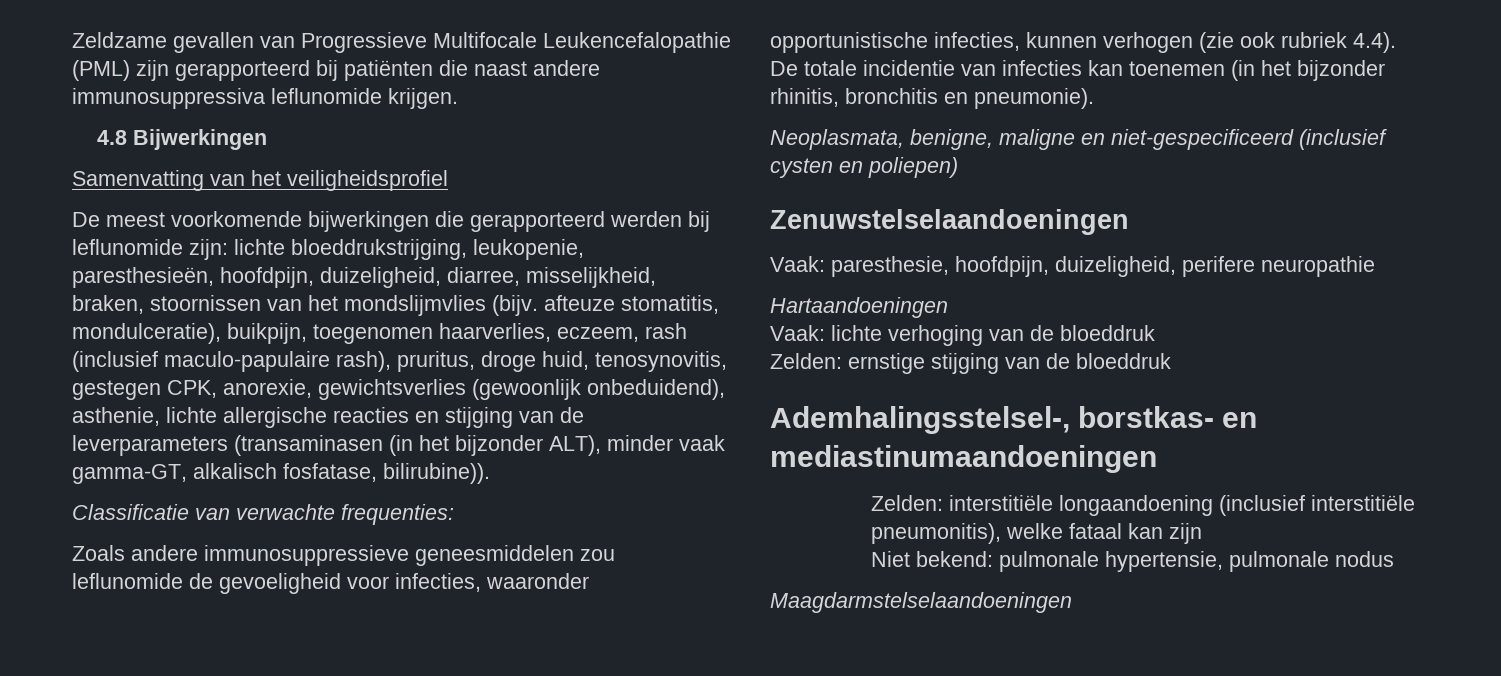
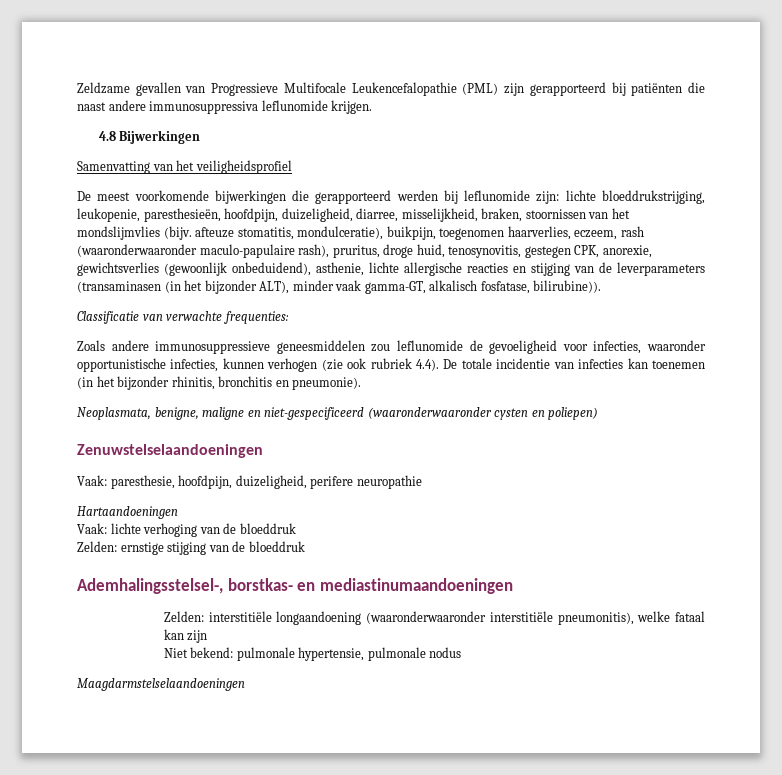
[72,351,158,372] (inclusief -> [77,244,197,257] (waaronderwaaronder
[1299,129,1387,150] (inclusief -> [367,407,492,419] (waaronderwaaronder
[1218,495,1305,516] (inclusief -> [366,611,487,624] (waaronderwaaronder

